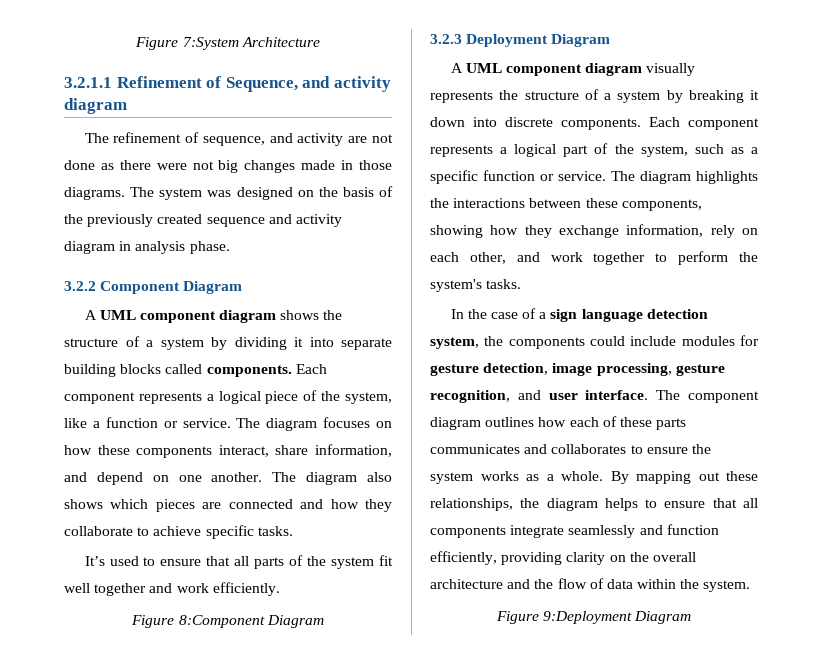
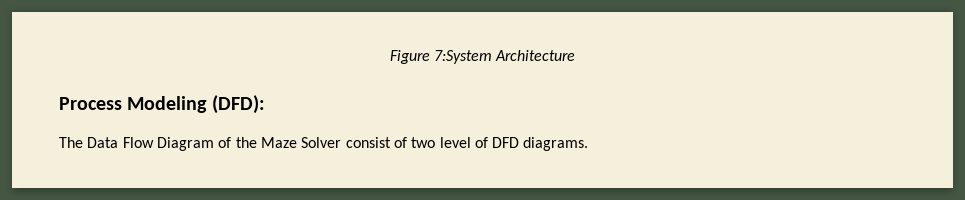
[64,76,391,92] [64,98,127,114] [84,132,393,146] [64,160,392,173] [64,186,393,200] [64,214,342,227] [64,241,230,254] [64,281,243,294] [84,310,343,323] [64,336,392,350] [64,364,327,377] [64,390,392,404] [64,417,392,431] [64,444,392,458] [64,472,392,485] [64,499,392,512] [64,525,293,539] [84,555,393,569] [64,582,280,596] [131,615,324,628] [430,34,611,47] [450,63,696,76] [430,89,759,103] [430,117,759,130] [430,143,758,157] [430,170,758,184] [430,198,702,211] [430,224,758,238] [430,251,758,265] [430,279,522,292] [450,308,708,322] [430,335,759,349] [430,363,725,376] [430,390,759,403] [430,416,687,430] [430,444,711,454] [430,471,758,484] [430,498,758,511] [430,524,719,538] [430,551,696,565] [430,578,751,592] [495,611,692,624] 3.2.1.1 Refinement of Sequence, and activity diagram // The refinement of sequence, and activity are not done as there were not big changes made in those diagrams. The system was designed on the basis of the previously created sequence and activity diagram in analysis phase. // 3.2.2 Component Diagram // A UML component diagram shows the structure of a system by dividing it into separate building blocks called components. Each component represents a logical piece of the system, like a function or service. The diagram focuses on how these components interact, share information, and depend on one another. The diagram also shows which pieces are connected and how they collaborate to achieve specific tasks. // It’s used to ensure that all parts of the system fit well together and work efficiently. // Figure 8:Component Diagram // 3.2.3 Deployment Diagram // A UML component diagram visually represents the structure of a system by breaking it down into discrete components. Each component represents a logical part of the system, such as a specific function or service. The diagram highlights the interactions between these components, showing how they exchange information, rely on each other, and work together to perform the system's tasks. // In the case of a sign language detection system, the components could include modules for gesture detection, image processing, gesture recognition, and user interface. The component diagram outlines how each of these parts communicates and collaborates to ensure the system works as a whole. By mapping out these relationships, the diagram helps to ensure that all components integrate seamlessly and function efficiently, providing clarity on the overall architecture and the flow of data within the system. // Figure 9:Deployment Diagram -> [59,95,265,114] [59,137,589,151] Process Modeling (DFD): // The Data Flow Diagram of the Maze Solver consist of two level of DFD diagrams.

